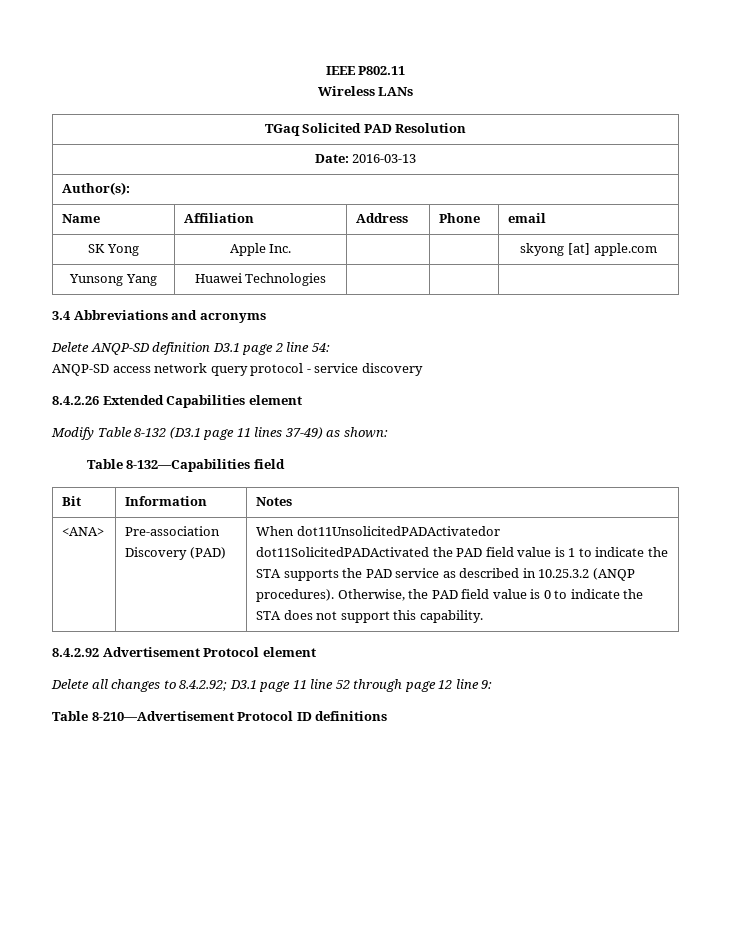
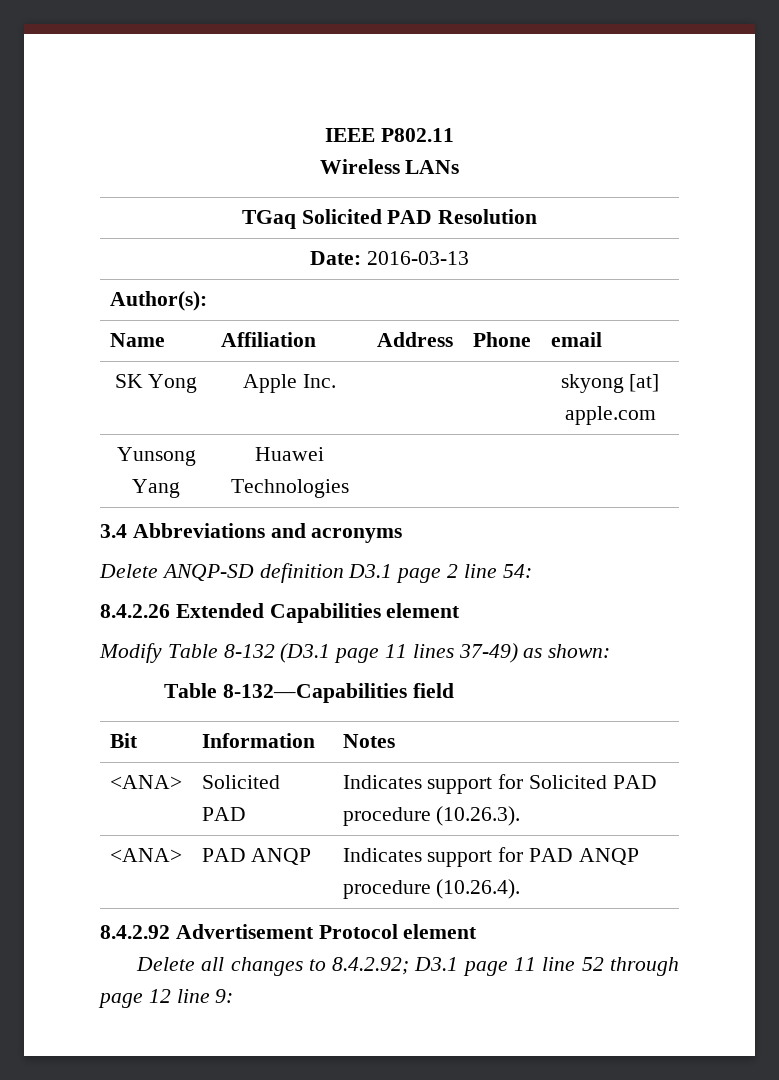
[52,363,423,376] // ANQP-SD access network query protocol - service discovery -> (532, 571) none
[125,526,221,536] [125,547,226,560] [256,526,500,536] [256,547,668,557] [256,568,635,581] [256,589,644,602] [256,610,483,623] Pre-association Discovery (PAD) | When dot11UnsolicitedPADActivatedor dot11SolicitedPADActivated the PAD field value is 1 to indicate the STA supports the PAD service as described in 10.25.3.2 (ANQP procedures). Otherwise, the PAD field value is 0 to indicate the STA does not support this capability. -> [201,775,280,789] [201,807,246,821] [342,774,657,794] [342,806,521,826] [109,848,182,862] [201,848,312,865] [342,847,639,867] [342,879,521,899] Solicited PAD | Indicates support for Solicited PAD procedure (10.26.3). // <ANA> | PAD ANQP | Indicates support for PAD ANQP procedure (10.26.4).
[52,711,388,721] // Table 8-210—Advertisement Protocol ID definitions -> (234, 996) none

